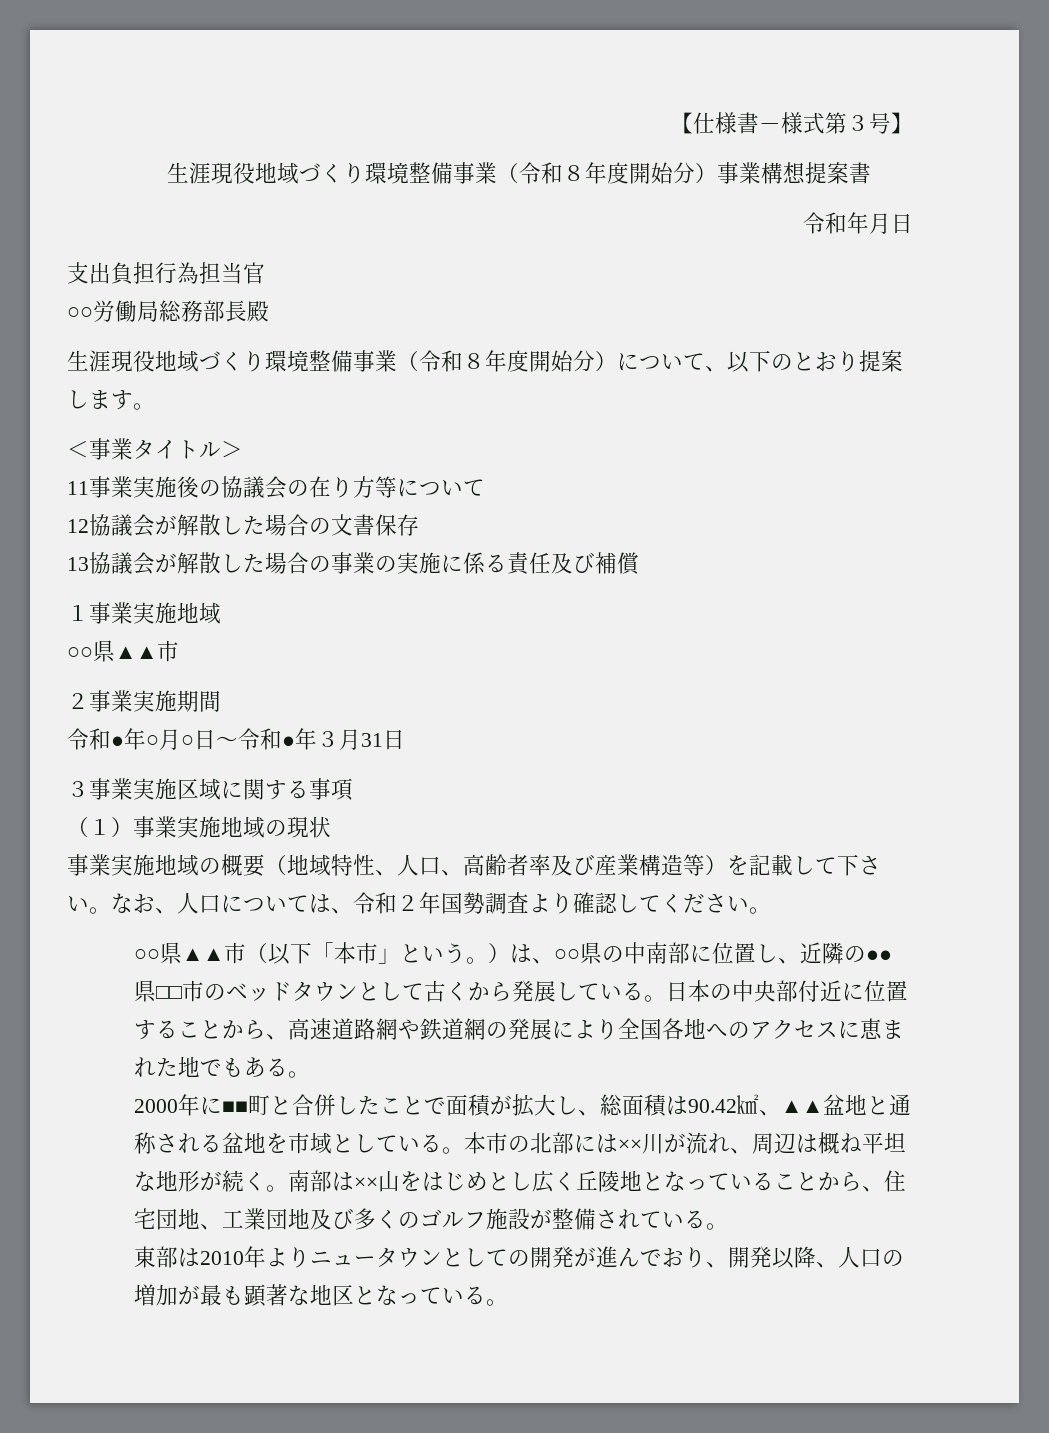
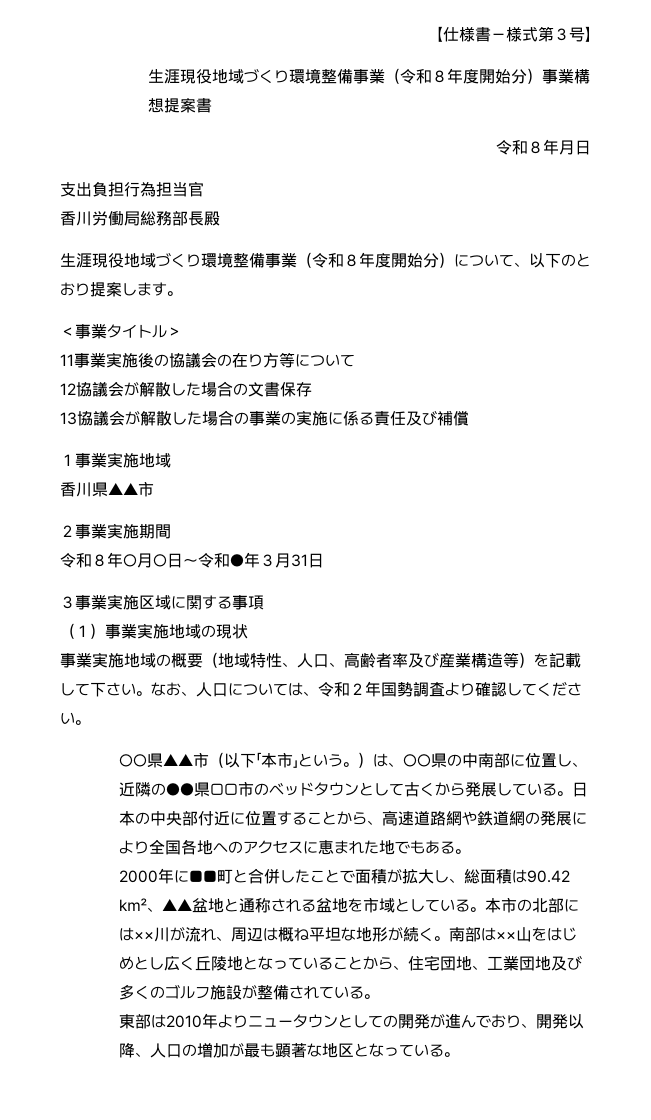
(847, 223) none -> [528,141,543,154] ８
[67,307,93,319] ○○ -> [60,211,92,226] 香川
[67,647,93,659] ○○ -> [60,482,92,497] 香川
[111,736,124,747] ● -> [92,554,107,567] ８

